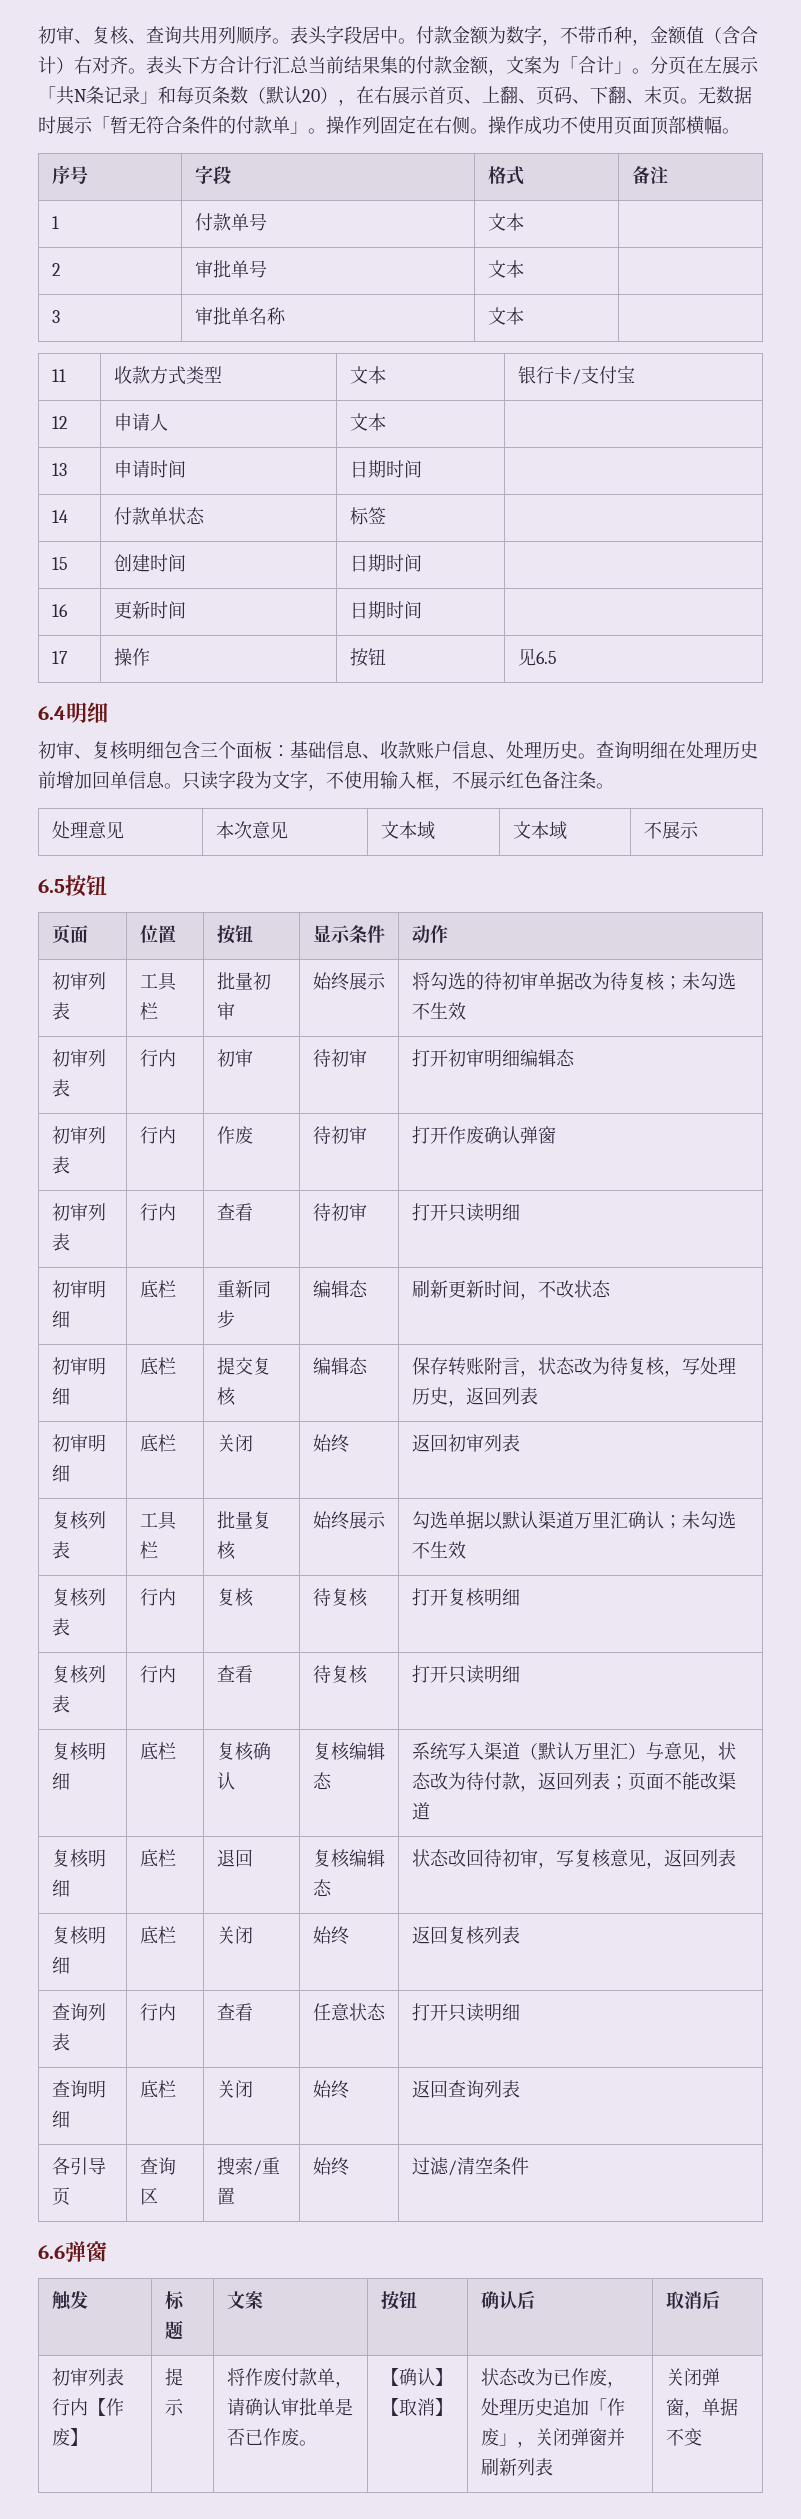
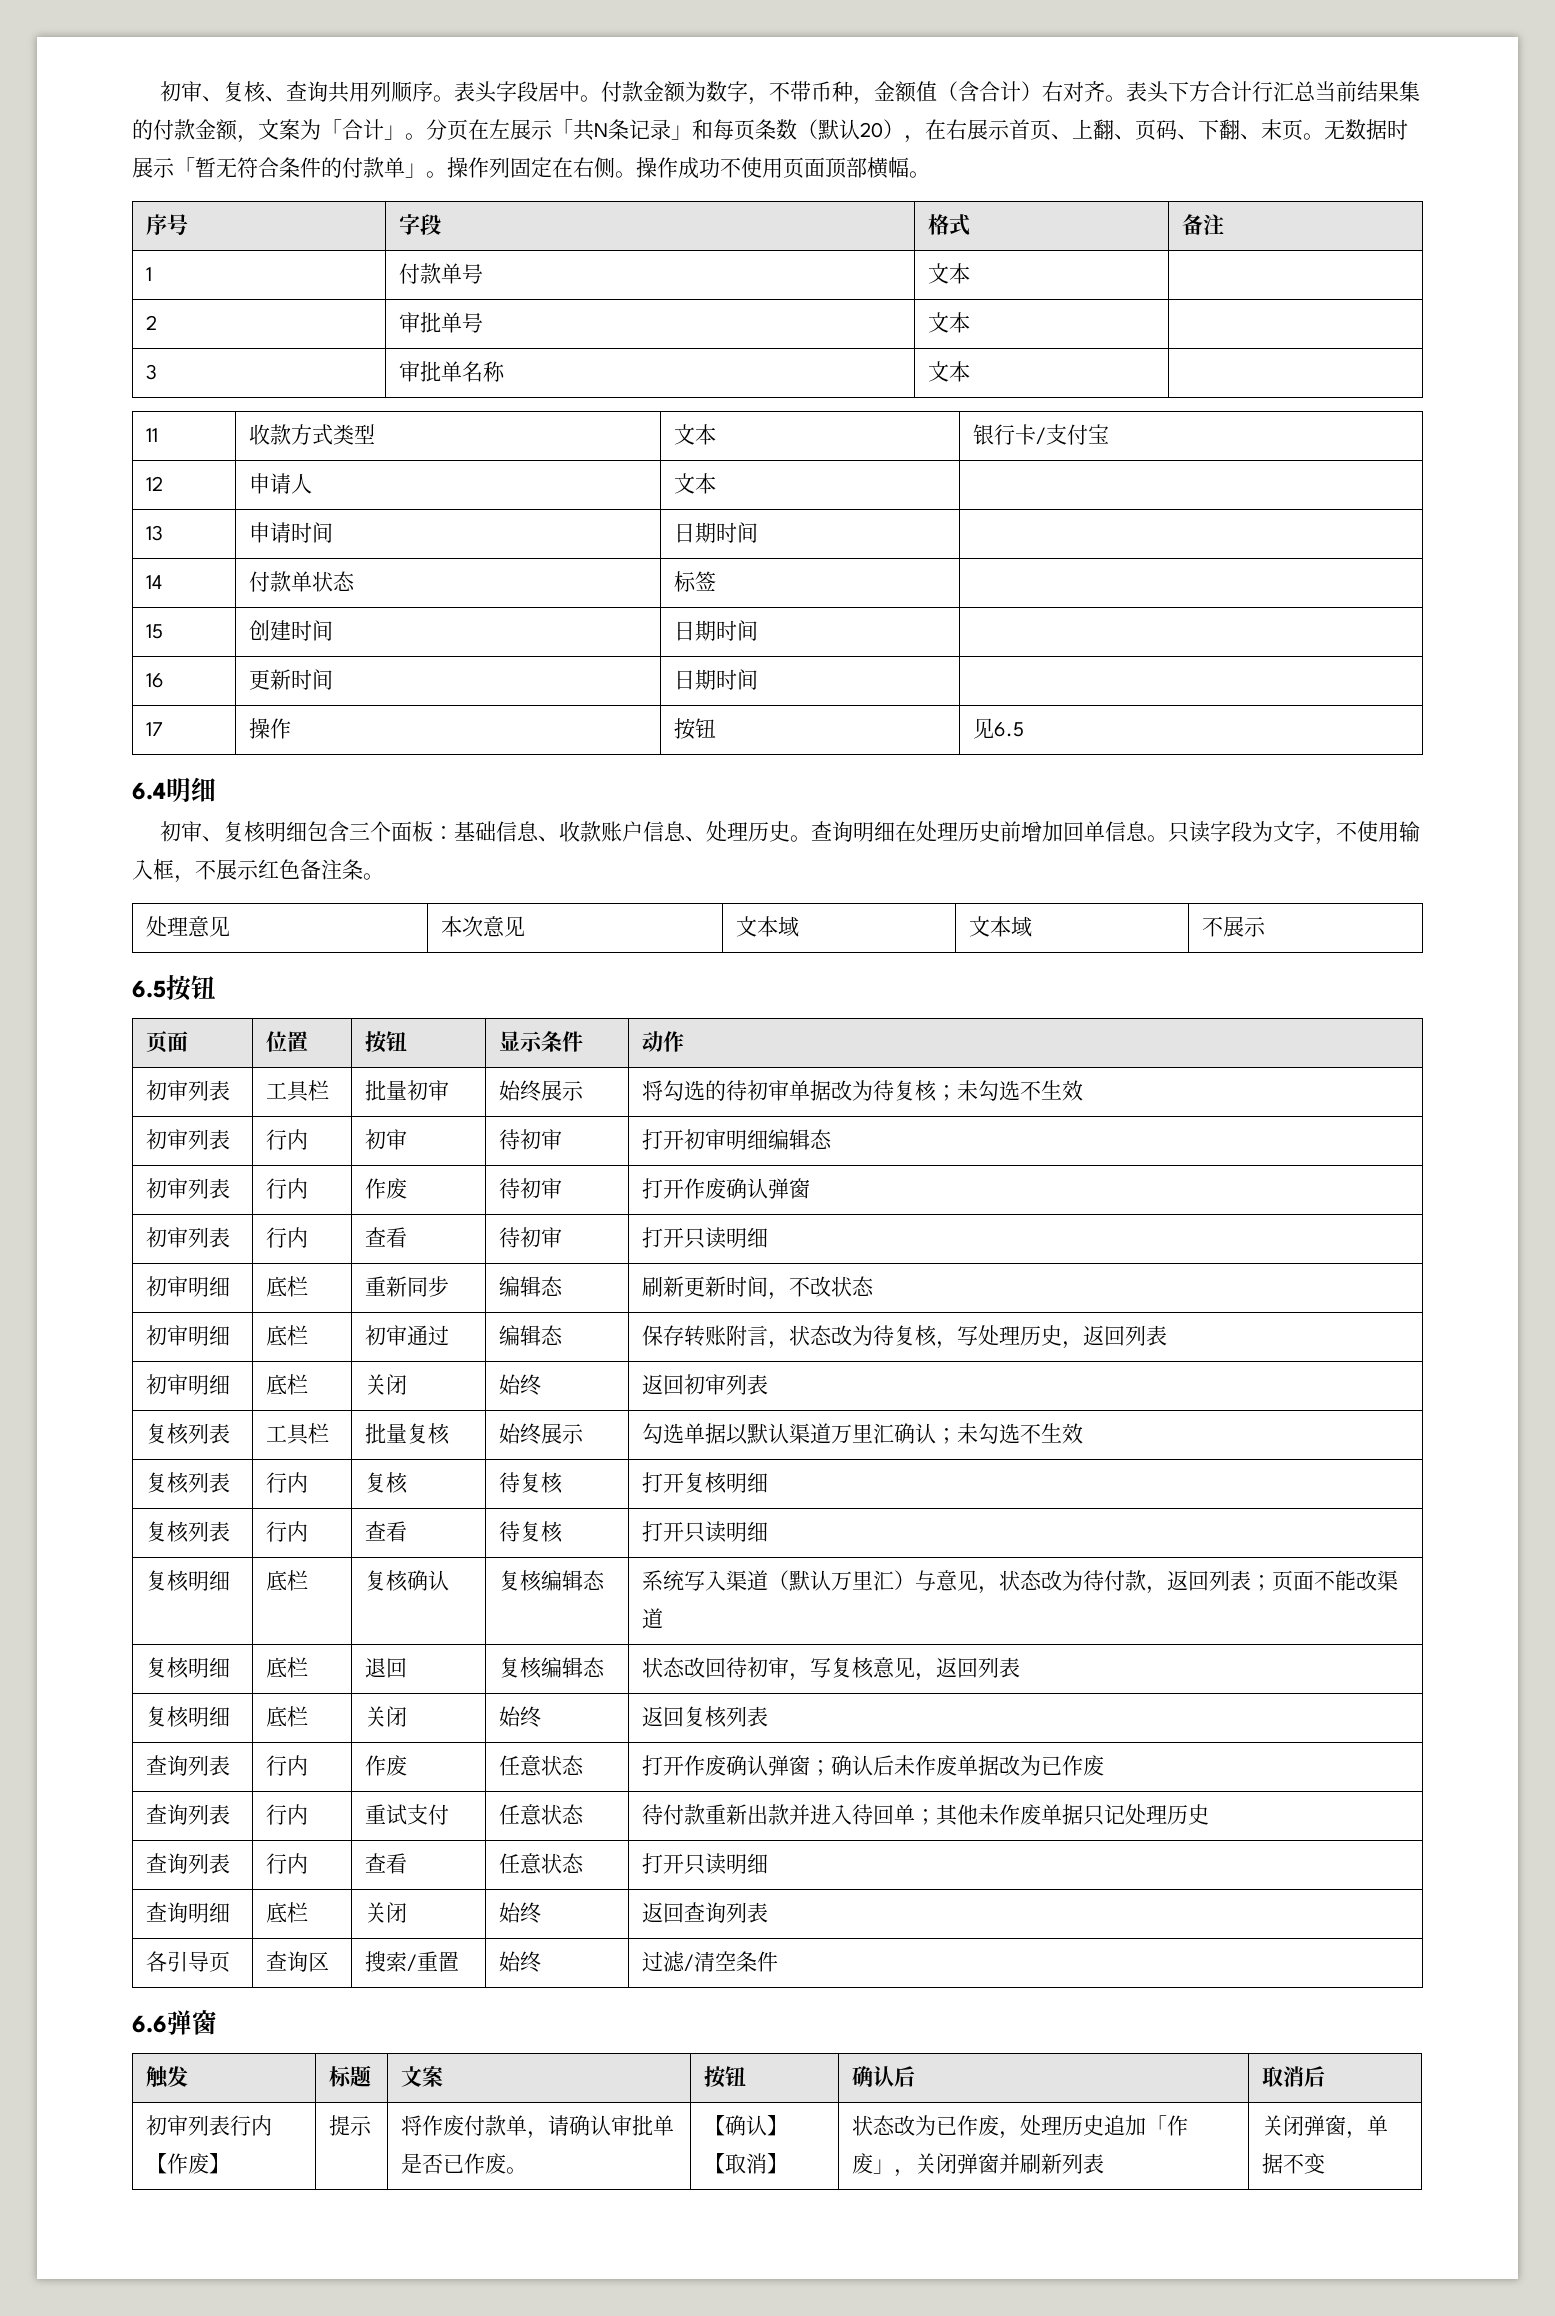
[216,1357,271,1375] [216,1387,236,1406] 提交复核 -> [364,1325,449,1346] 初审通过
(520, 1935) none -> [145,1755,230,1776] [265,1755,308,1776] [364,1755,407,1776] [498,1755,584,1776] [641,1755,1104,1776] [145,1804,230,1825] [265,1804,308,1825] [364,1804,449,1825] [498,1804,584,1825] [641,1804,1209,1826] // 查询列表 | 行内 | 作废 | 任意状态 | 打开作废确认弹窗；确认后未作废单据改为已作废 // 查询列表 | 行内 | 重试支付 | 任意状态 | 待付款重新出款并进入待回单；其他未作废单据只记处理历史

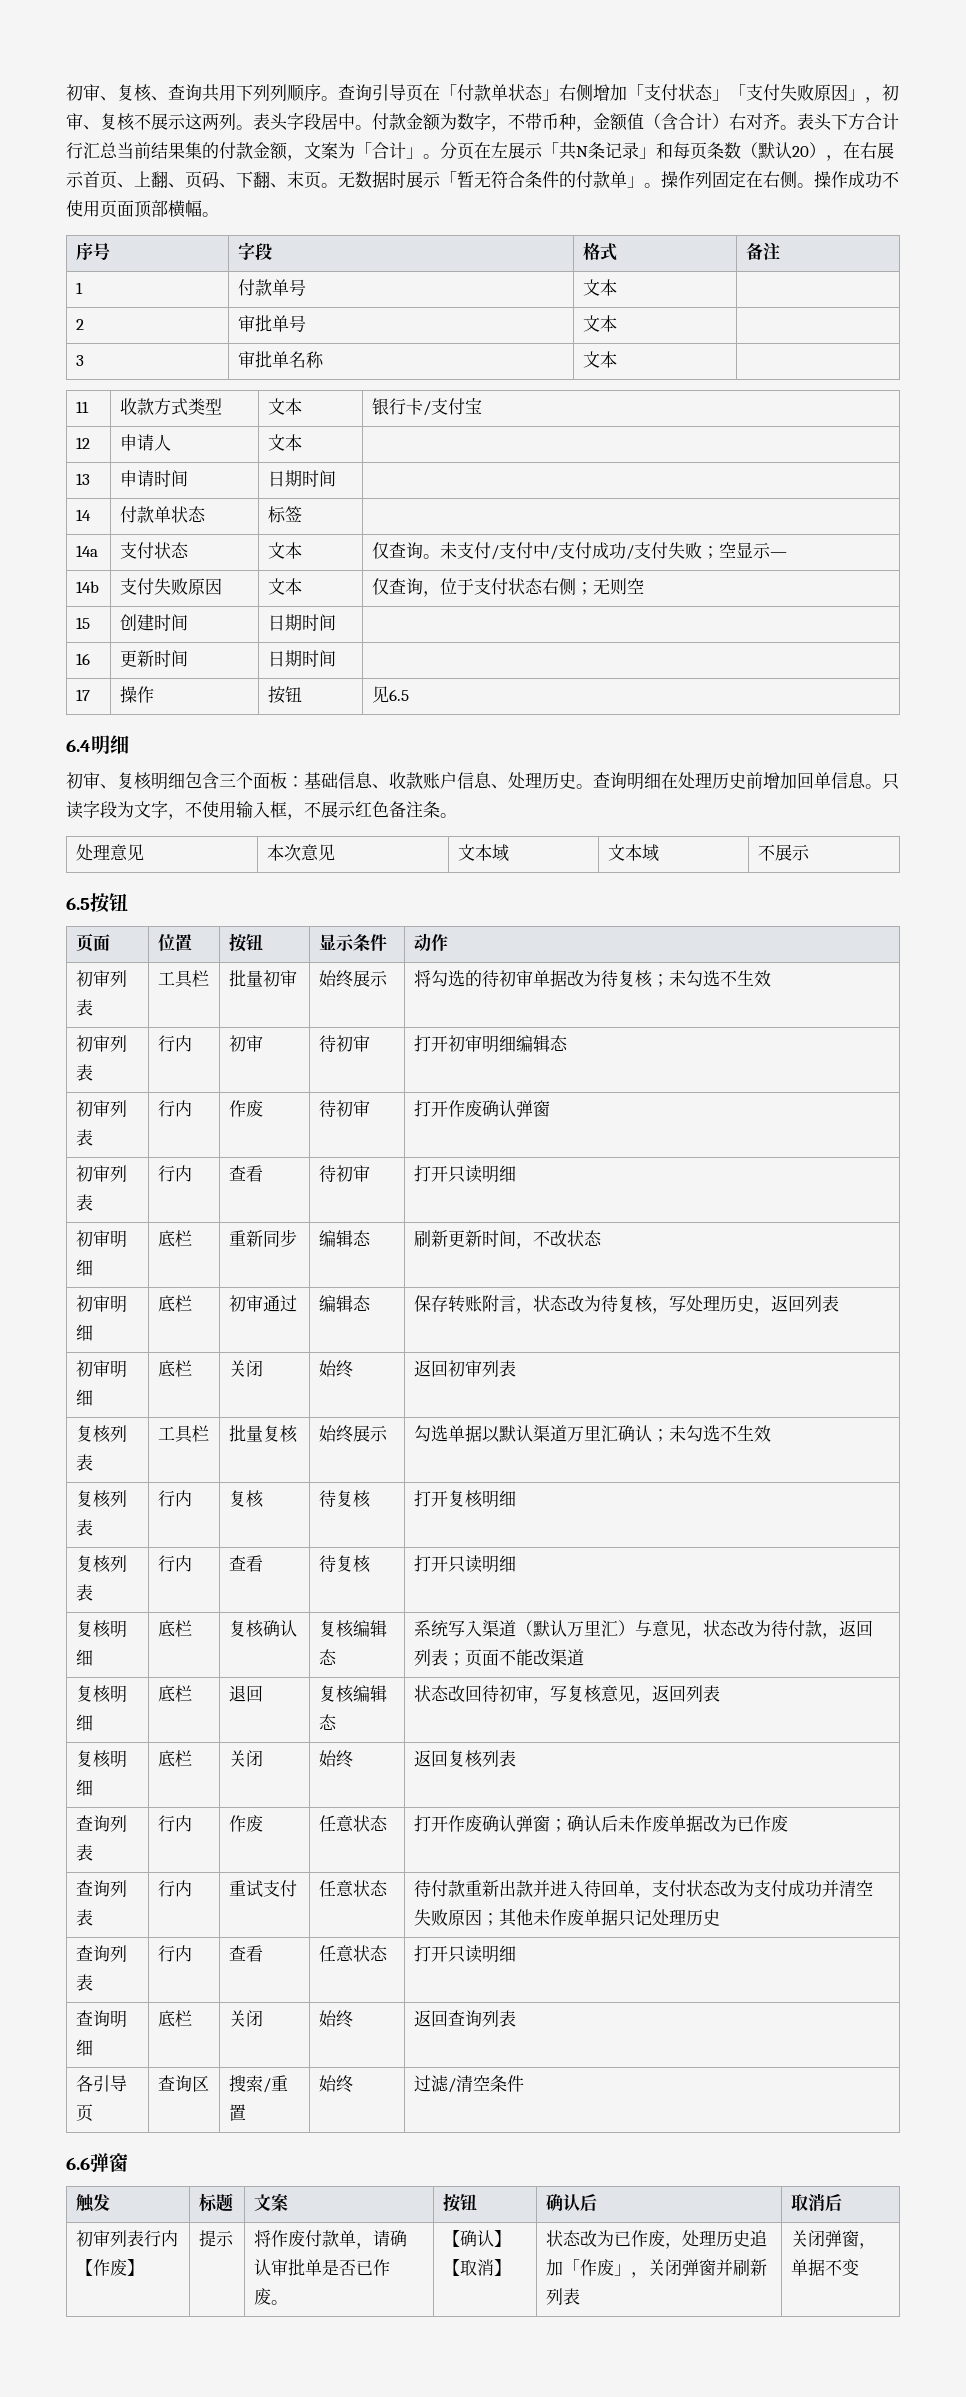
(370, 92) none -> [236,84,270,101] 下列
(454, 98) none -> [338,84,899,103] [66,113,253,131] 查询引导页在「付款单状态」右侧增加「支付状态」「支付失败原因」，初审、复核不展示这两列。
(716, 581) none -> [76,545,99,557] [120,542,190,559] [268,542,303,559] [372,542,788,560] [76,581,100,593] [120,578,223,595] [268,578,303,595] [372,578,645,597] // 14a | 支付状态 | 文本 | 仅查询。未支付/支付中/支付成功/支付失败；空显示— // 14b | 支付失败原因 | 文本 | 仅查询，位于支付状态右侧；无则空
(915, 1814) none -> [635,1880,874,1899] [414,1909,483,1926] ，支付状态改为支付成功并清空失败原因

